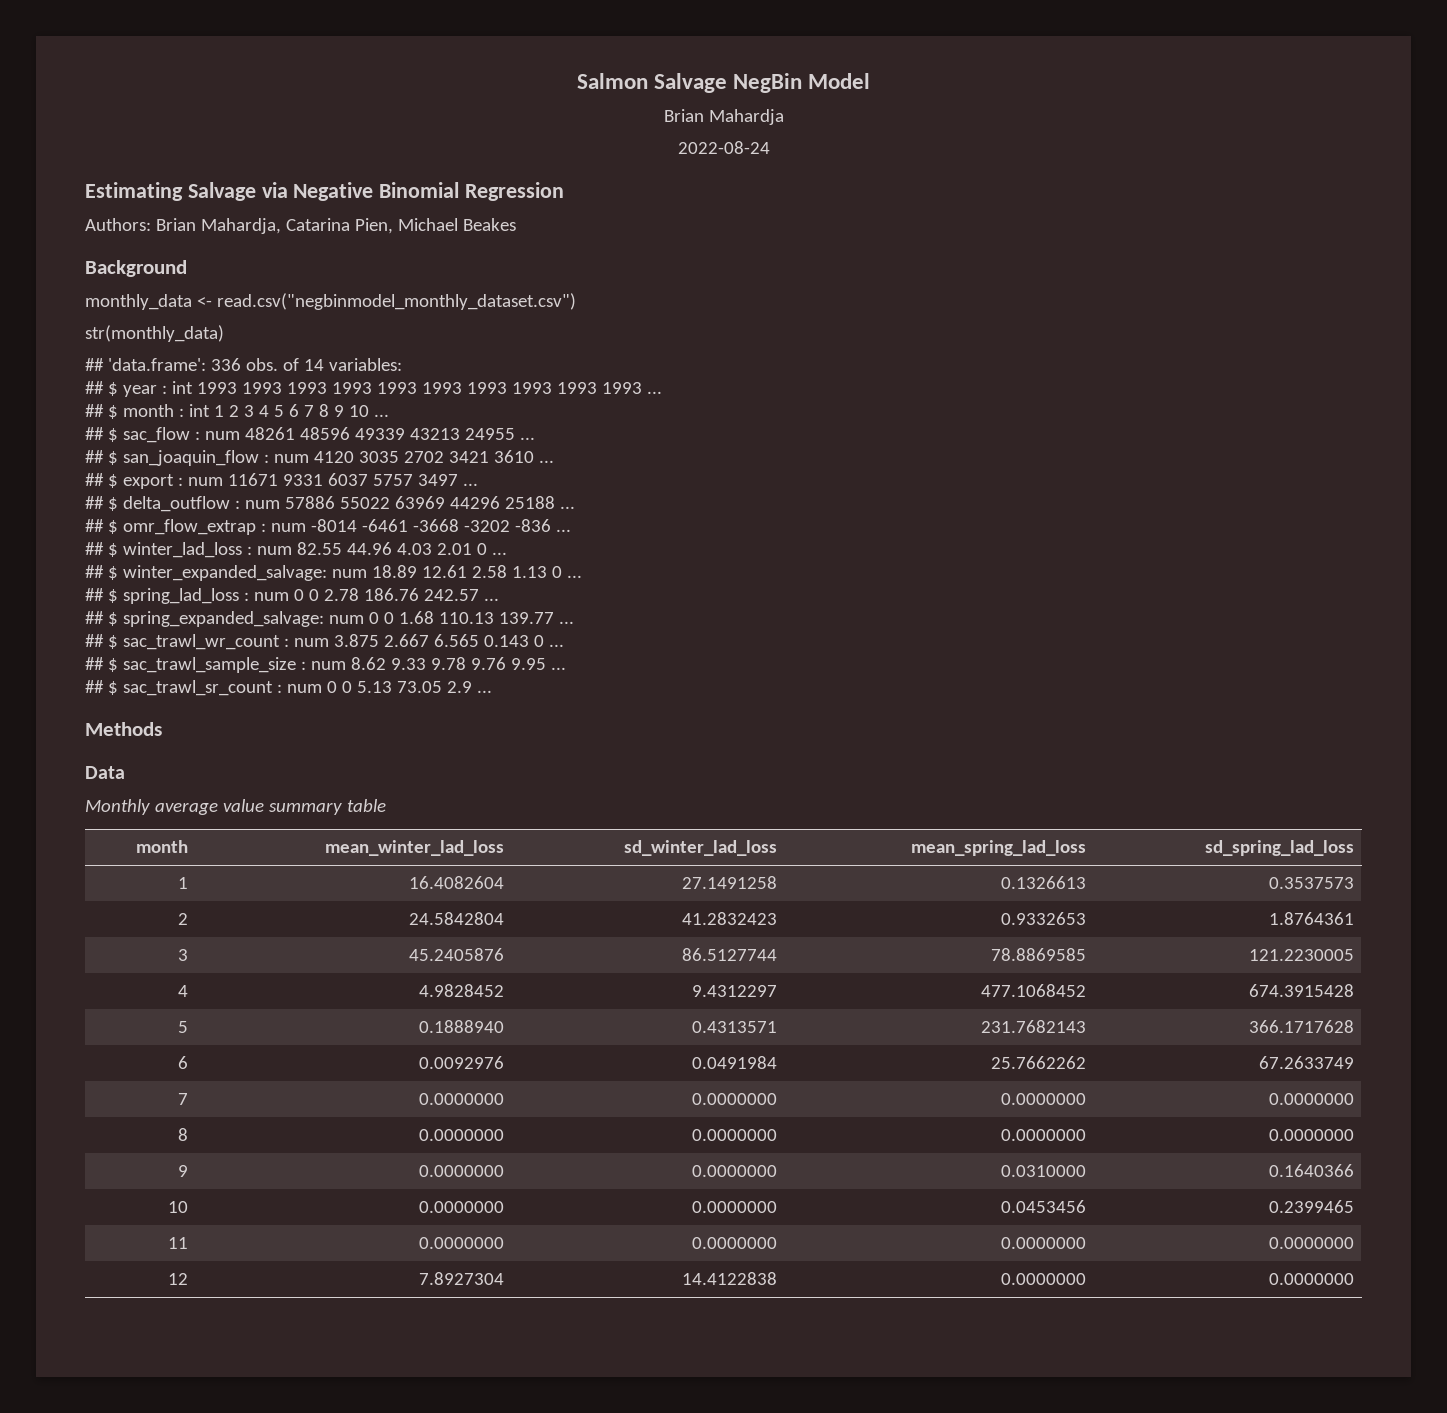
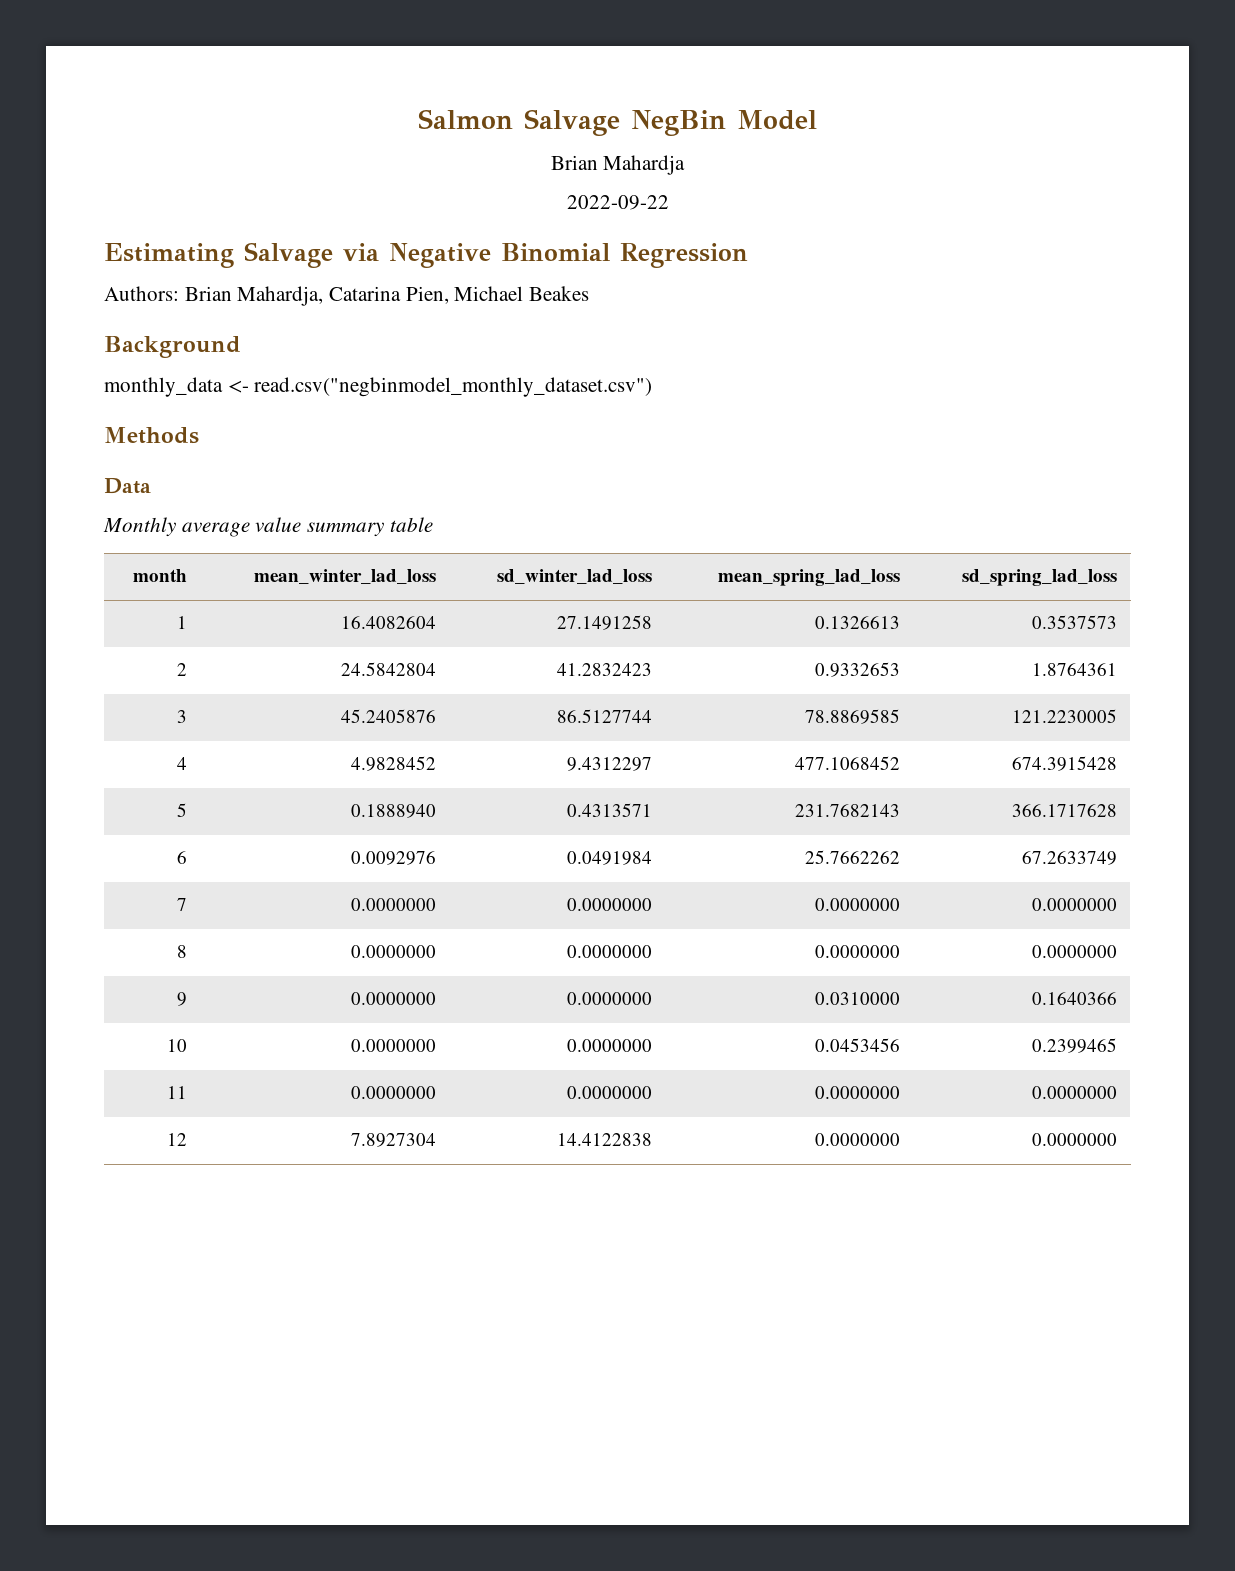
[677,141,770,154] 2022-08-24 -> [566,195,669,210] 2022-09-22
[85,325,224,342] [85,358,402,371] [85,381,662,397] [85,404,389,419] [85,427,535,443] [85,450,554,466] [85,473,478,489] [85,496,575,512] [85,519,571,535] [85,542,507,558] [85,565,582,581] [85,588,499,604] [85,611,574,627] [85,634,564,650] [85,657,566,673] [85,680,492,696] // str(monthly_data) // ## 'data.frame': 336 obs. of 14 variables: // ## $ year : int 1993 1993 1993 1993 1993 1993 1993 1993 1993 1993 ... // ## $ month : int 1 2 3 4 5 6 7 8 9 10 ... // ## $ sac_flow : num 48261 48596 49339 43213 24955 ... // ## $ san_joaquin_flow : num 4120 3035 2702 3421 3610 ... // ## $ export : num 11671 9331 6037 5757 3497 ... // ## $ delta_outflow : num 57886 55022 63969 44296 25188 ... // ## $ omr_flow_extrap : num -8014 -6461 -3668 -3202 -836 ... // ## $ winter_lad_loss : num 82.55 44.96 4.03 2.01 0 ... // ## $ winter_expanded_salvage: num 18.89 12.61 2.58 1.13 0 ... // ## $ spring_lad_loss : num 0 0 2.78 186.76 242.57 ... // ## $ spring_expanded_salvage: num 0 0 1.68 110.13 139.77 ... // ## $ sac_trawl_wr_count : num 3.875 2.667 6.565 0.143 0 ... // ## $ sac_trawl_sample_size : num 8.62 9.33 9.78 9.76 9.95 ... // ## $ sac_trawl_sr_count : num 0 0 5.13 73.05 2.9 ... -> (653, 387) none

